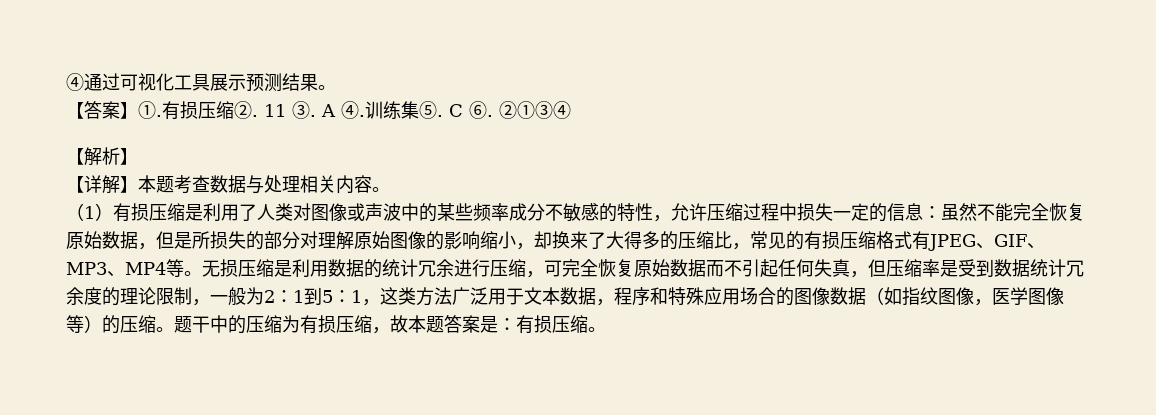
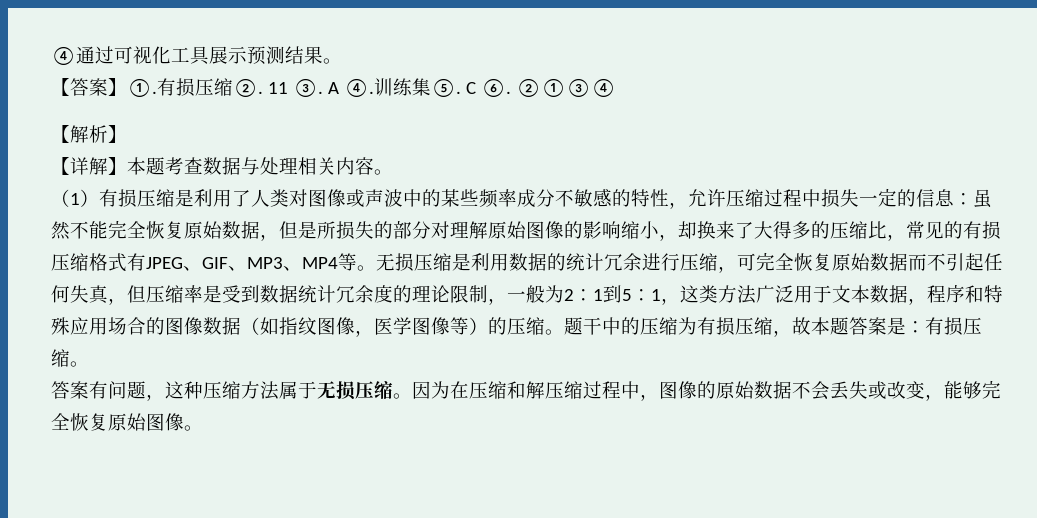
(606, 329) none -> [51,380,1001,401] [51,413,203,431] // 答案有问题，这种压缩方法属于无损压缩。因为在压缩和解压缩过程中，图像的原始数据不会丢失或改变，能够完全恢复原始图像。

